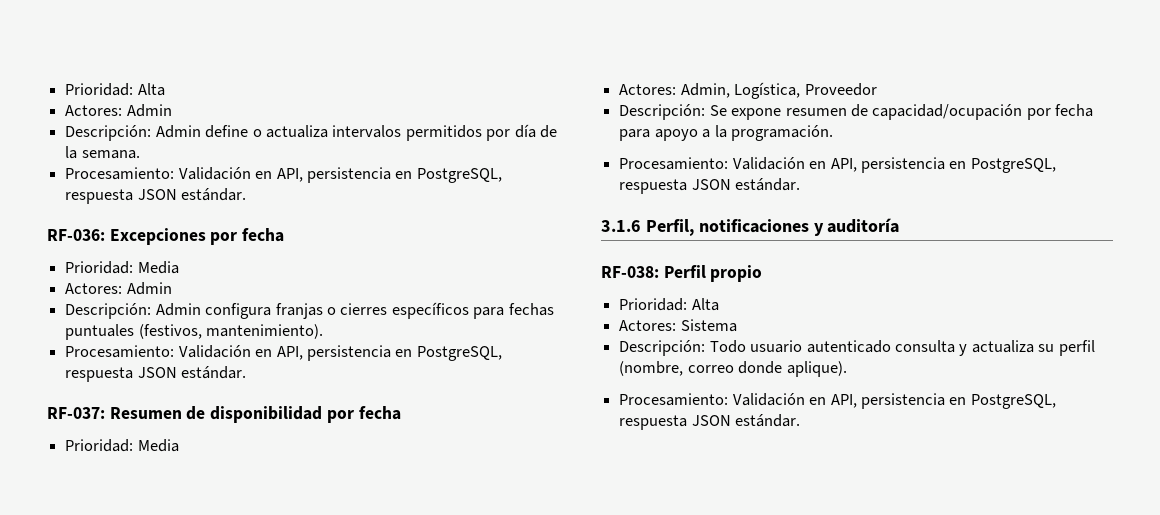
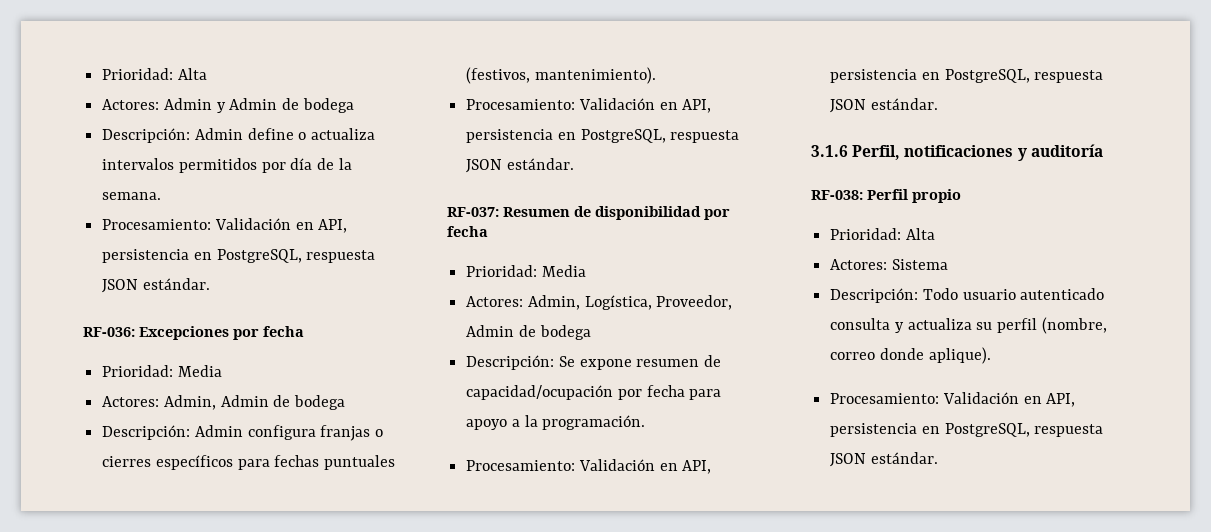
(172, 110) none -> [216,98,354,113] y Admin de bodega
[126,282,172,295] Admin -> [163,395,346,410] Admin, Admin de bodega
[804,83,877,96] Proveedor -> [656,295,733,310] [466,325,591,340] Proveedor, Admin de bodega

